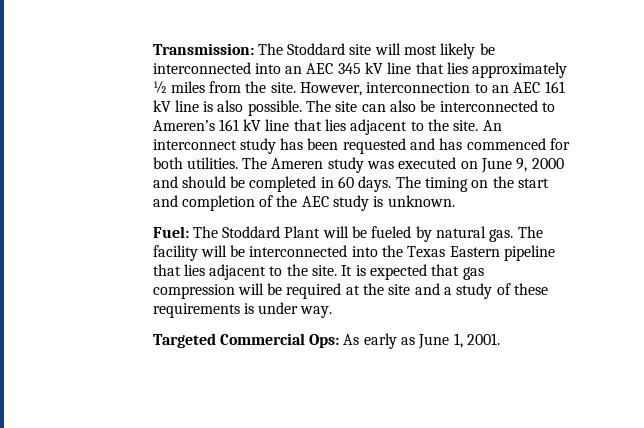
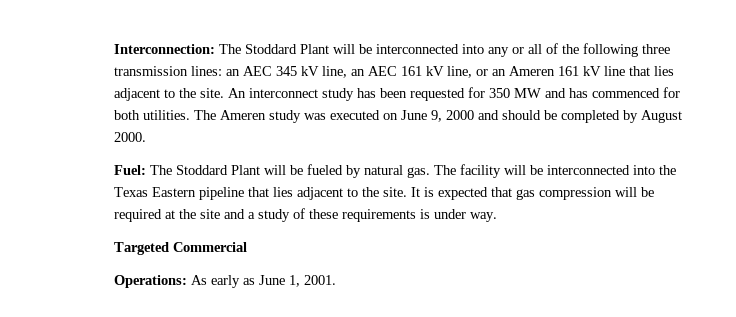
[152,43,495,59] [152,62,568,78] [152,81,565,96] [152,100,556,116] [152,120,215,131] Transmission: The Stoddard site will most likely be interconnected into an AEC 345 kV line that lies approximately ½ miles from the site. However, interconnection to an AEC 161 kV line is also possible. The site can also be interconnected to Ameren’s -> [113,43,670,57] [113,66,555,78] Interconnection: The Stoddard Plant will be interconnected into any or all of the following three transmission lines: an AEC 345 kV line, an AEC 161 kV line, or an Ameren
(406, 146) none -> [467,87,541,98] for 350 MW
[320,176,550,192] [152,195,455,211] in 60 days. The timing on the start and completion of the AEC study is unknown. -> [622,110,682,123] [113,132,146,142] by August 2000.
[309,334,340,348] Ops: -> [113,275,187,288] // Operations:

